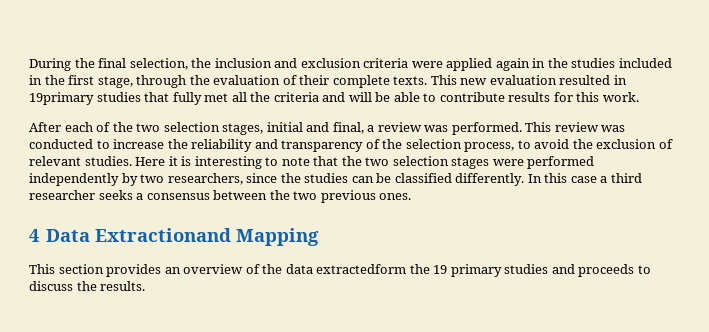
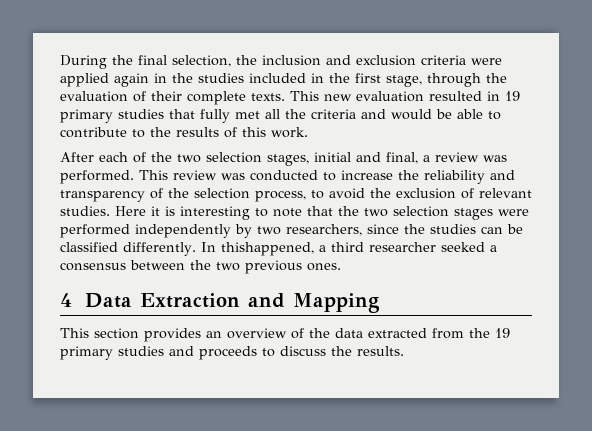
[29,92,94,105] 19primary -> [505,91,520,101] [60,109,113,123] 19 primary
[348,92,372,102] will -> [391,109,432,120] would
[508,92,573,102] results for -> [132,127,237,138] to the results of
[544,173,597,183] this case -> [220,242,314,256] thishappened,
[98,190,133,200] seeks -> [440,242,485,252] seeked
[95,228,232,242] Extractionand -> [139,293,285,308] Extraction and
[316,264,407,274] extractedform -> [368,328,464,339] extracted from

